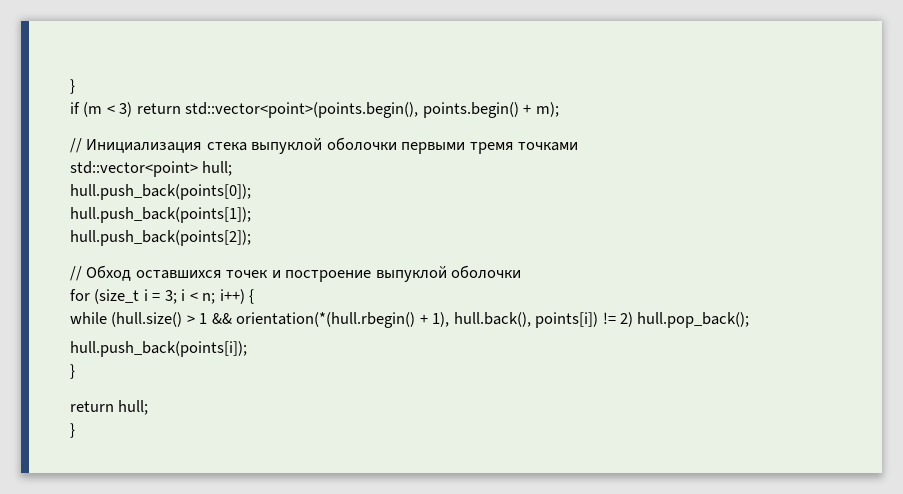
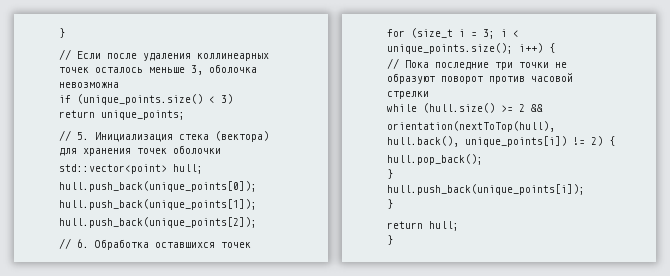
[70,79,75,94] } -> [59,28,65,38] [59,49,269,61] [59,64,257,75] [59,82,119,88] } // // Если после удаления коллинеарных точек осталось меньше 3, оболочка невозможна
[83,102,103,117] (m -> [77,94,203,105] (unique_points.size()
[136,102,559,118] [70,138,82,153] return std::vector<point>(points.begin(), points.begin() + m); // // -> [59,110,185,120] [59,130,89,141] // return unique_points; // // 5.
[251,137,579,154] выпуклой оболочки первыми тремя точками -> [215,131,269,142] [59,145,221,156] (вектора) для хранения точек оболочки
[70,184,251,200] [70,207,251,223] [70,230,251,246] [70,265,132,281] hull.push_back(points[0]); // hull.push_back(points[1]); // hull.push_back(points[2]); // // Обход -> [59,181,257,192] [59,199,257,210] [59,217,257,228] [59,238,149,250] hull.push_back(unique_points[0]); // hull.push_back(unique_points[1]); // hull.push_back(unique_points[2]); // // 6. Обработка
[271,265,522,282] и построение выпуклой оболочки -> (251, 245) none
[202,293,216,304] n; -> [387,43,513,54] unique_points.size();
(255, 296) none -> [387,58,567,70] [387,73,573,84] [387,91,429,99] // // Пока последние три точки не образуют поворот против часовой стрелки
[186,313,208,324] > 1 -> [501,104,525,112] >= 2
[236,312,599,328] orientation(*(hull.rbegin() + 1), hull.back(), points[i]) -> [387,121,555,132] [387,136,567,147] // orientation(nextToTop(hull), hull.back(), unique_points[i])
(634, 319) none -> [609,136,615,146] { //
[70,341,247,357] hull.push_back(points[i]); -> [387,169,393,179] [387,184,585,195] } // hull.push_back(unique_points[i]);

